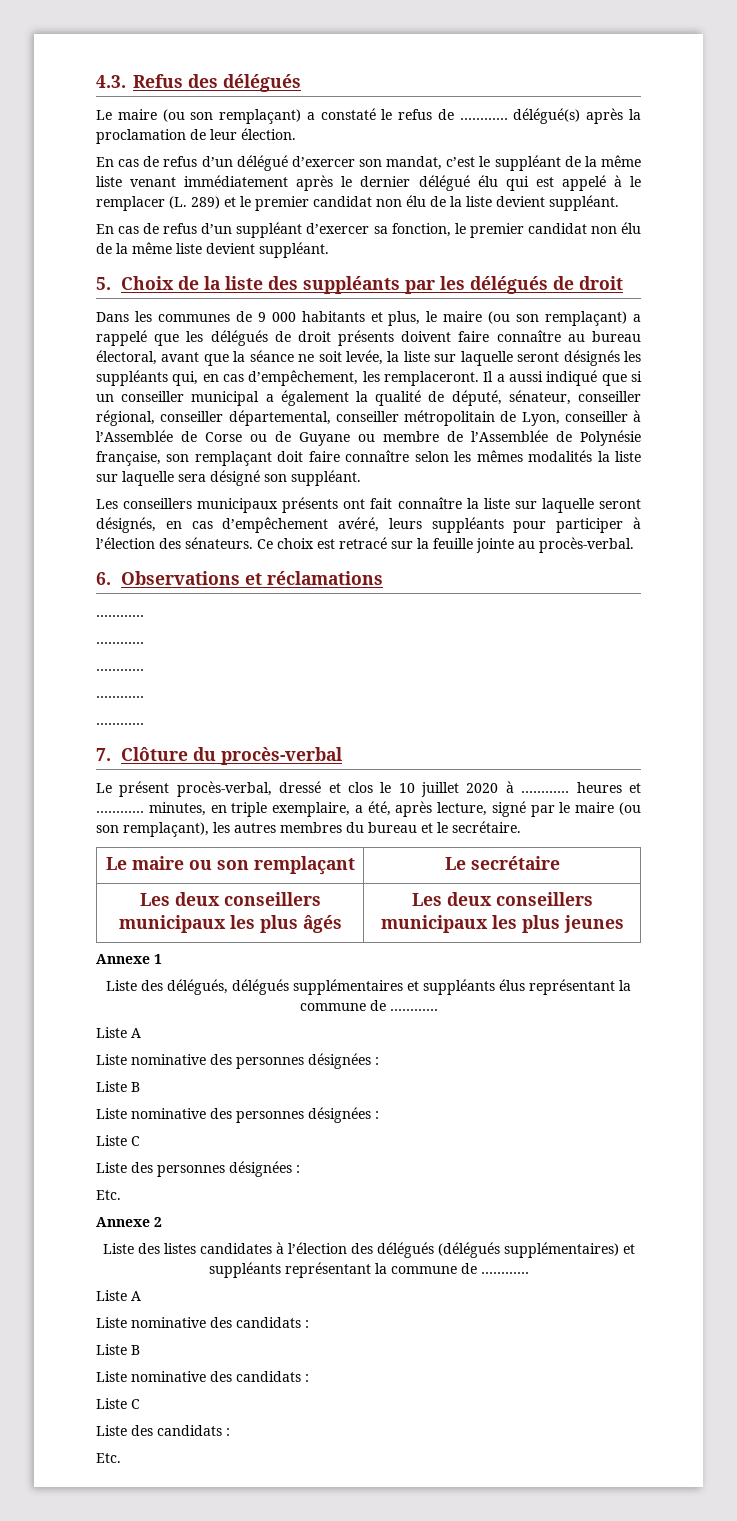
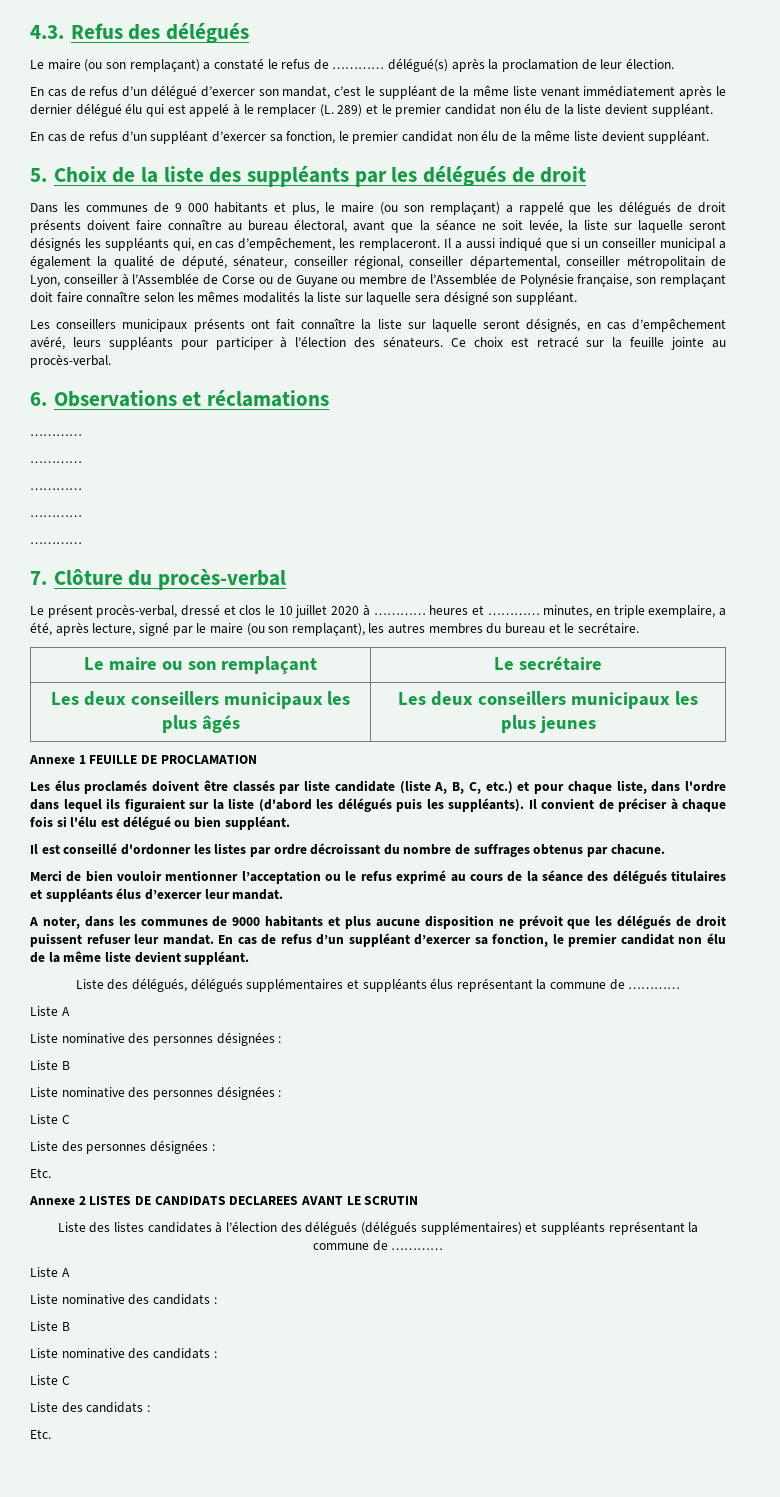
(162, 959) none -> [89,755,257,764] [30,780,726,794] [30,798,726,812] [30,816,290,830] [30,843,665,857] [30,870,727,884] [30,888,284,902] [29,915,727,929] [30,933,726,947] [30,951,250,965] FEUILLE DE PROCLAMATION // Les élus proclamés doivent être classés par liste candidate (liste A, B, C, etc.) et pour chaque liste, dans l'ordre dans lequel ils figuraient sur la liste (d'abord les délégués puis les suppléants). Il convient de préciser à chaque fois si l'élu est délégué ou bien suppléant. // Il est conseillé d'ordonner les listes par ordre décroissant du nombre de suffrages obtenus par chacune. // Merci de bien vouloir mentionner l’acceptation ou le refus exprimé au cours de la séance des délégués titulaires et suppléants élus d’exercer leur mandat. // A noter, dans les communes de 9000 habitants et plus aucune disposition ne prévoit que les délégués de droit puissent refuser leur mandat. En cas de refus d’un suppléant d’exercer sa fonction, le premier candidat non élu de la même liste devient suppléant.
(162, 1222) none -> [89,1196,419,1205] LISTES DE CANDIDATS DECLAREES AVANT LE SCRUTIN

